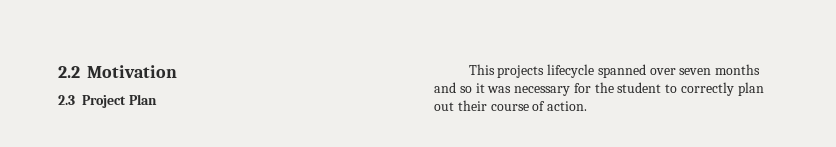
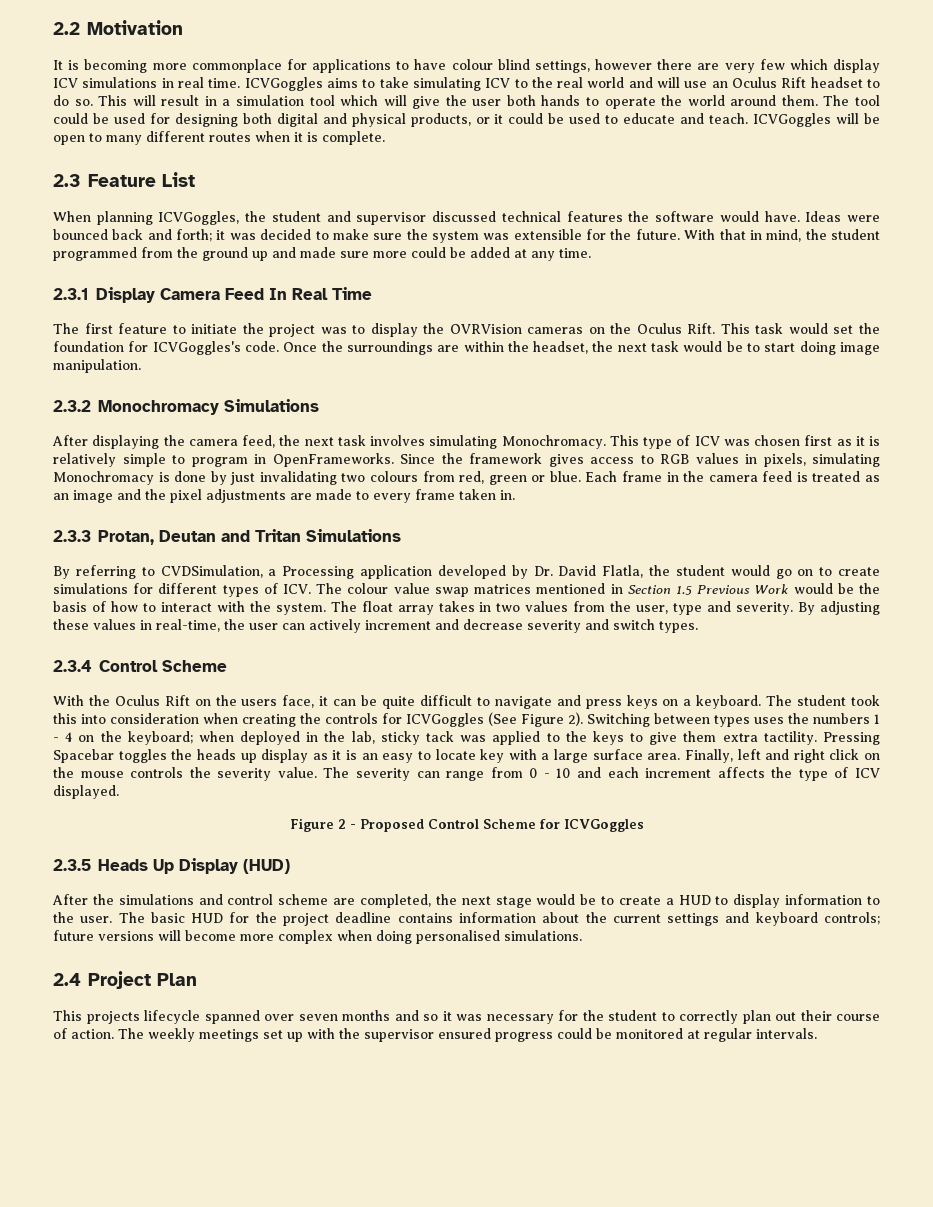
[58,95,75,105] 2.3 -> [53,59,880,73] [53,77,881,91] [53,95,881,109] [53,113,881,127] [53,131,385,145] [53,172,195,187] [53,211,881,225] [53,229,881,243] [53,247,591,261] [53,287,372,303] [53,323,880,337] [53,341,880,355] [53,359,141,373] [53,399,319,415] [52,435,880,449] [53,453,880,467] [53,471,880,485] [53,489,515,503] [53,529,401,545] [53,565,881,579] [53,583,881,597] [53,601,881,615] [53,619,698,633] [53,660,227,672] [53,695,881,709] [53,712,880,727] [53,731,880,745] [53,749,880,763] [53,767,880,781] [53,785,119,799] [289,818,644,832] [53,858,290,874] [52,894,881,908] [53,912,880,926] [53,930,582,944] [53,973,81,986] It is becoming more commonplace for applications to have colour blind settings, however there are very few which display ICV simulations in real time. ICVGoggles aims to take simulating ICV to the real world and will use an Oculus Rift headset to do so. This will result in a simulation tool which will give the user both hands to operate the world around them. The tool could be used for designing both digital and physical products, or it could be used to educate and teach. ICVGoggles will be open to many different routes when it is complete. // 2.3 Feature List // When planning ICVGoggles, the student and supervisor discussed technical features the software would have. Ideas were bounced back and forth; it was decided to make sure the system was extensible for the future. With that in mind, the student programmed from the ground up and made sure more could be added at any time. // 2.3.1 Display Camera Feed In Real Time // The first feature to initiate the project was to display the OVRVision cameras on the Oculus Rift. This task would set the foundation for ICVGoggles's code. Once the surroundings are within the headset, the next task would be to start doing image manipulation. // 2.3.2 Monochromacy Simulations // After displaying the camera feed, the next task involves simulating Monochromacy. This type of ICV was chosen first as it is relatively simple to program in OpenFrameworks. Since the framework gives access to RGB values in pixels, simulating Monochromacy is done by just invalidating two colours from red, green or blue. Each frame in the camera feed is treated as an image and the pixel adjustments are made to every frame taken in. // 2.3.3 Protan, Deutan and Tritan Simulations // By referring to CVDSimulation, a Processing application developed by Dr. David Flatla, the student would go on to create simulations for different types of ICV. The colour value swap matrices mentioned in Section 1.5 Previous Work would be the basis of how to interact with the system. The float array takes in two values from the user, type and severity. By adjusting these values in real-time, the user can actively increment and decrease severity and switch types. // 2.3.4 Control Scheme // With the Oculus Rift on the users face, it can be quite difficult to navigate and press keys on a keyboard. The student took this into consideration when creating the controls for ICVGoggles (See Figure 2). Switching between types uses the numbers 1 - 4 on the keyboard; when deployed in the lab, sticky tack was applied to the keys to give them extra tactility. Pressing Spacebar toggles the heads up display as it is an easy to locate key with a large surface area. Finally, left and right click on the mouse controls the severity value. The severity can range from 0 - 10 and each increment affects the type of ICV displayed. // Figure 2 - Proposed Control Scheme for ICVGoggles // 2.3.5 Heads Up Display (HUD) // After the simulations and control scheme are completed, the next stage would be to create a HUD to display information to the user. The basic HUD for the project deadline contains information about the current settings and keyboard controls; future versions will become more complex when doing personalised simulations. // 2.4
(588, 106) none -> [118,1028,817,1042] The weekly meetings set up with the supervisor ensured progress could be monitored at regular intervals.

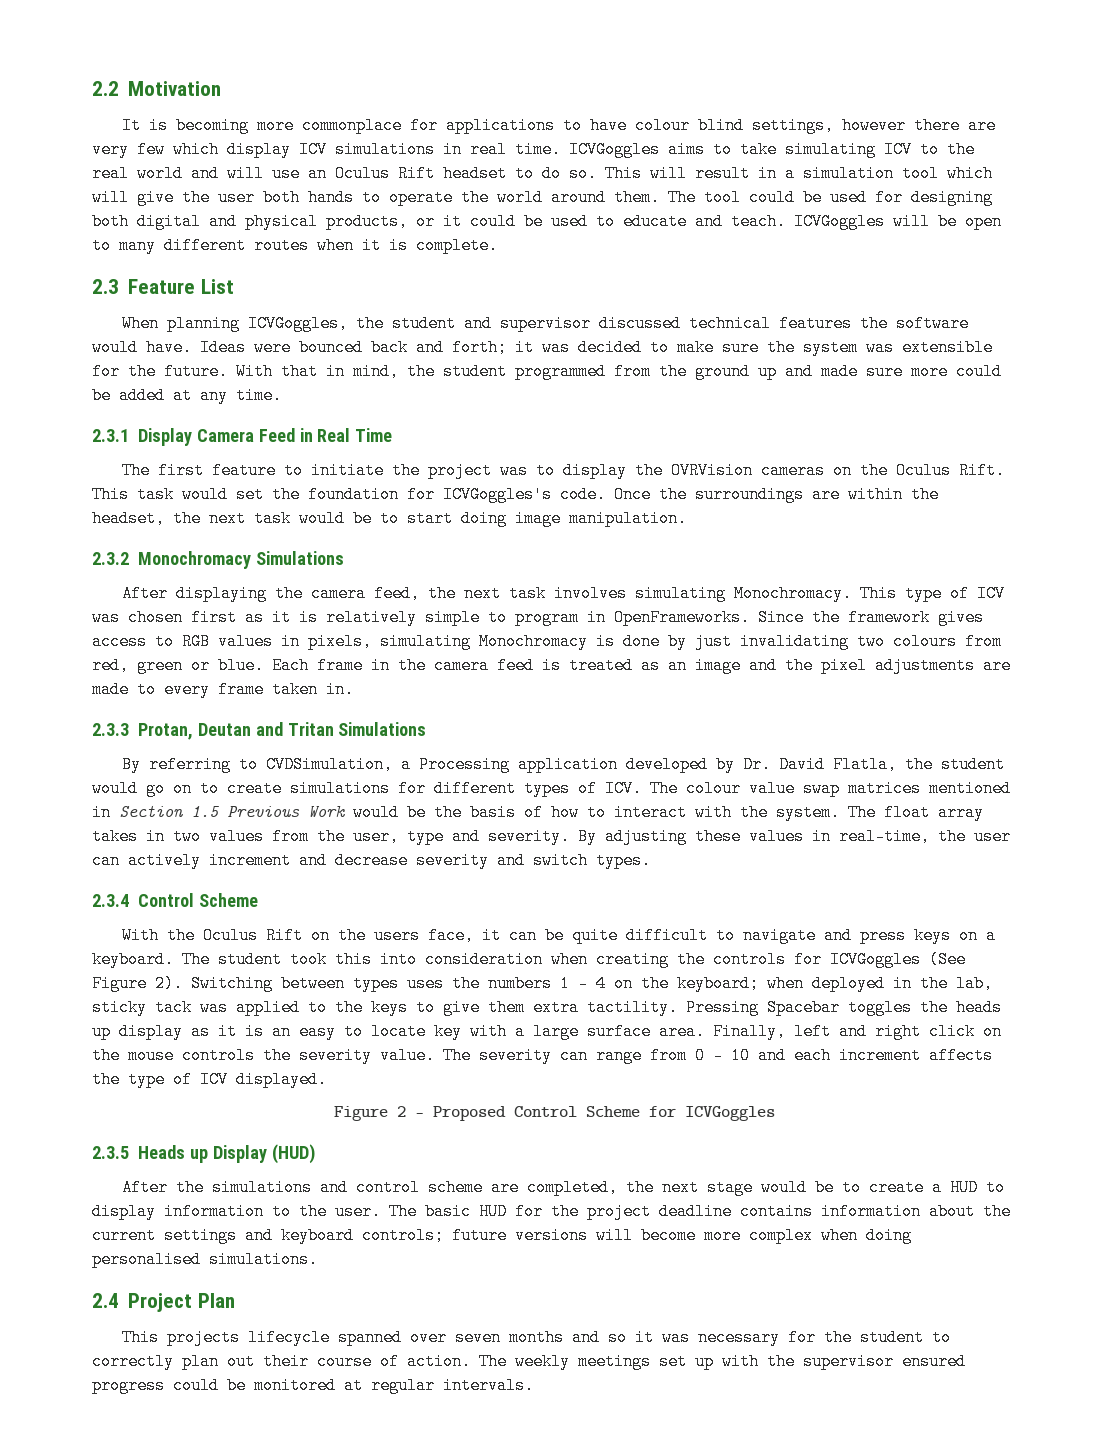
[269,288,287,300] In -> [299,428,313,442] in
[153,859,174,874] Up -> [189,1149,208,1163] up

